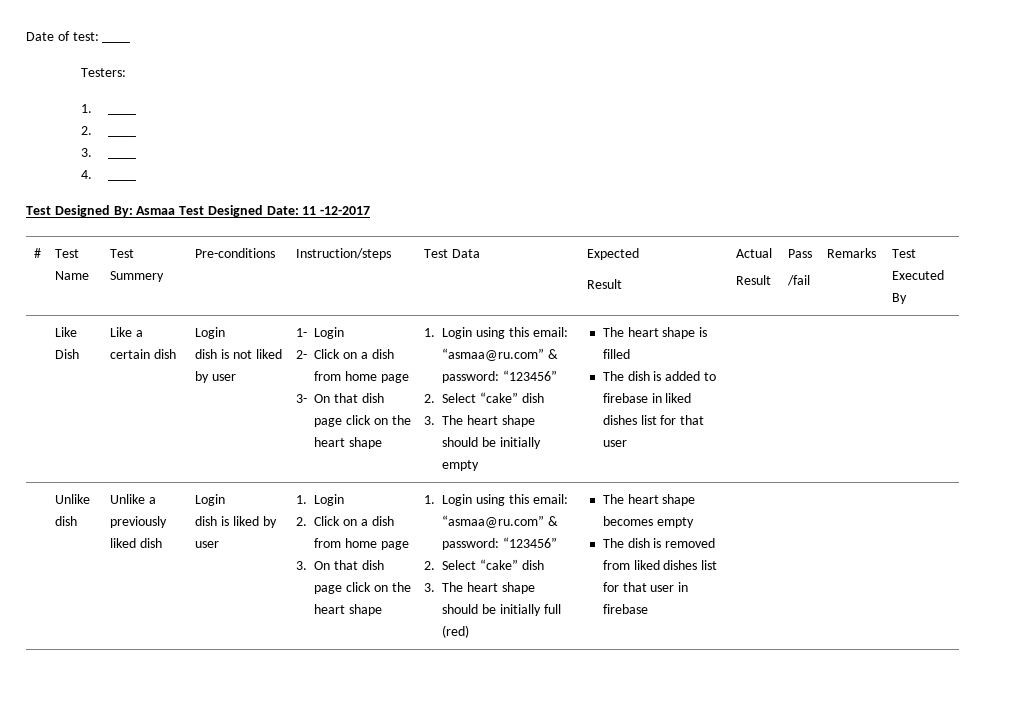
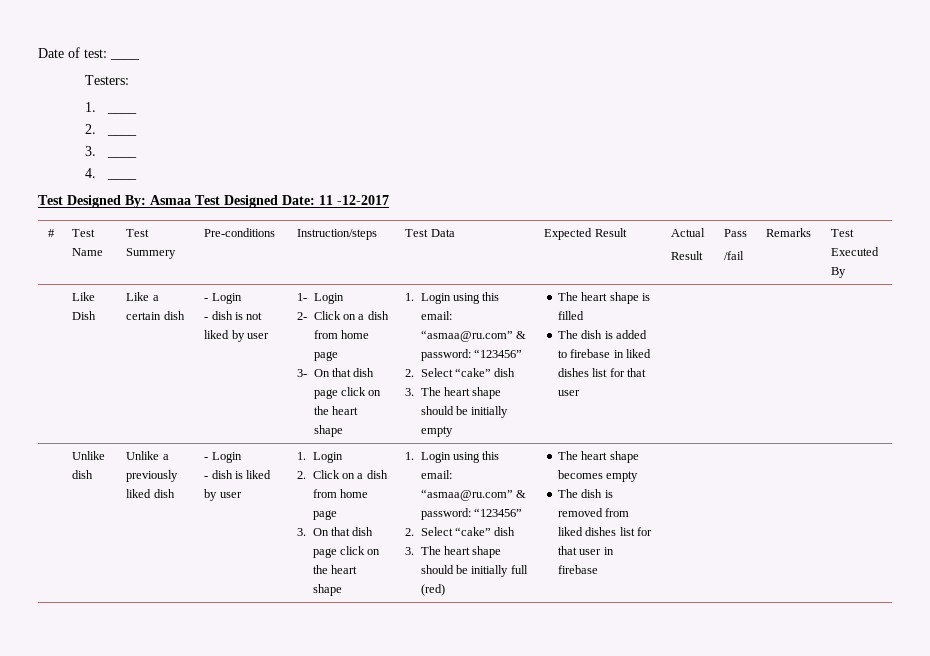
(640, 254) // -> (593, 234) none
[195,327,226,339] Login // -> [204,293,242,304] [204,317,209,320] - Login // -
[195,494,226,506] Login // -> [204,452,242,463] [204,476,209,479] - Login // -

